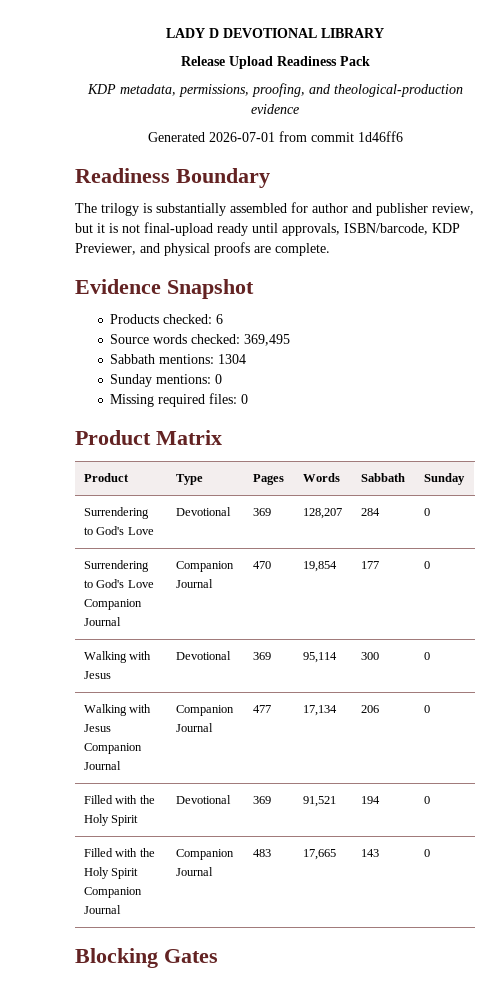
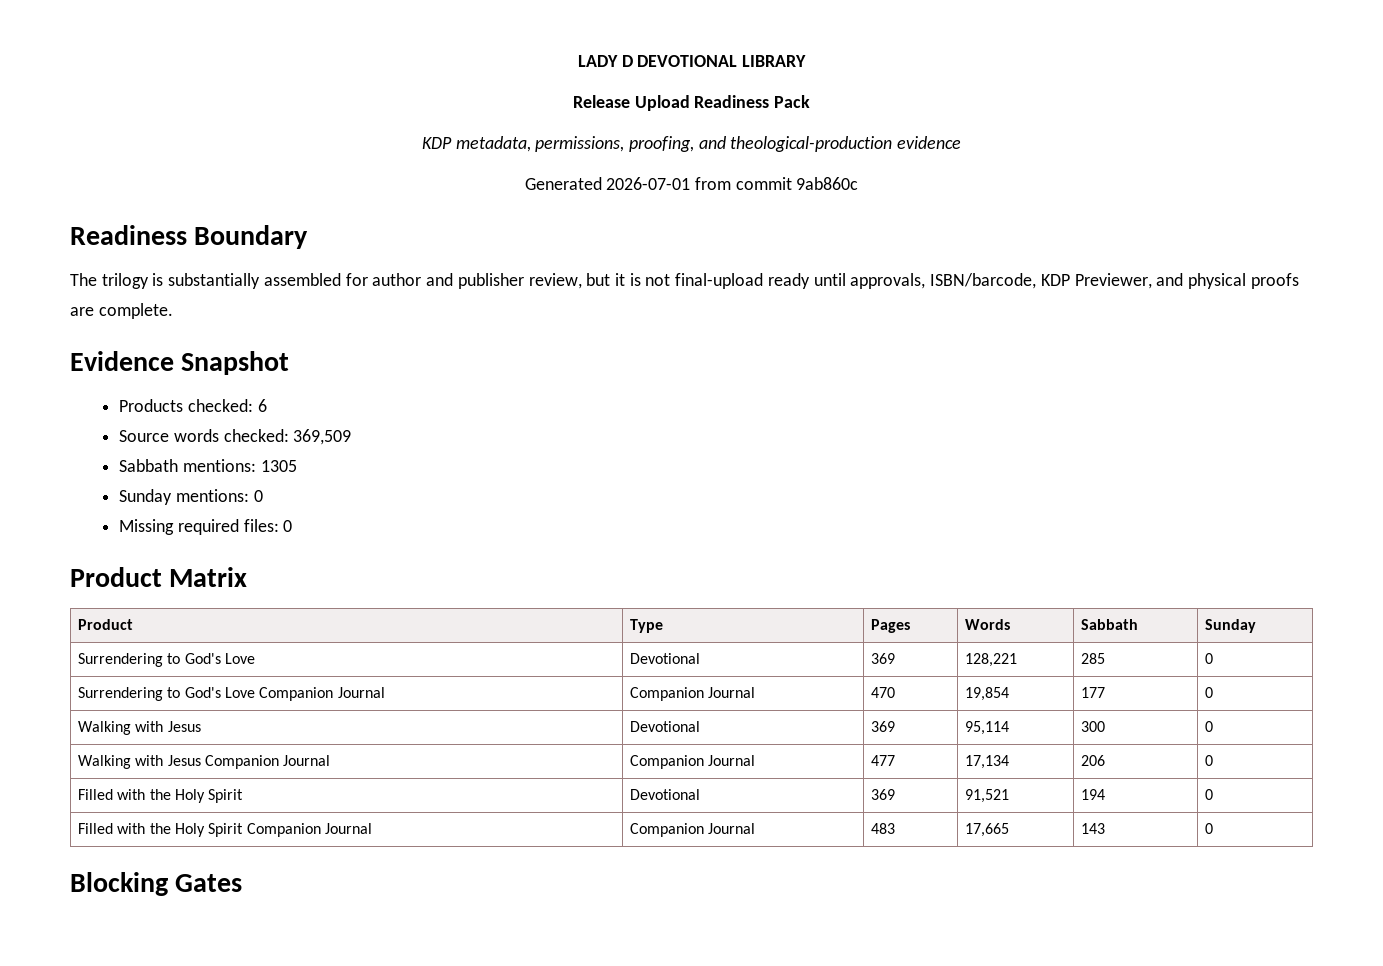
[357,131,403,142] 1d46ff6 -> [796,177,859,190] 9ab860c
[244,334,291,346] 369,495 -> [293,429,352,445] 369,509
[218,354,247,364] 1304 -> [260,460,297,472] 1305
[302,508,342,519] [360,508,380,516] 128,207 | 284 -> [965,653,1018,667] [1081,653,1106,664] 128,221 | 285

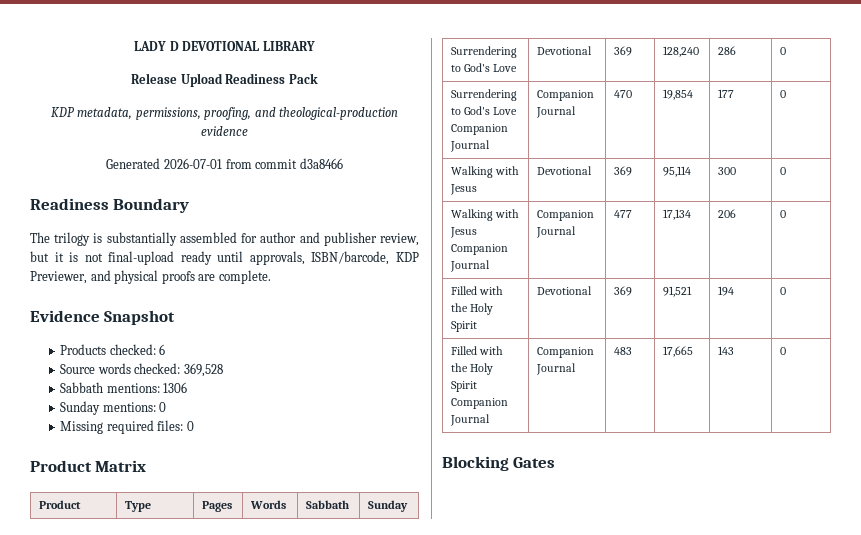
[796,177,859,190] 9ab860c -> [299,158,343,169] d3a8466
[293,429,352,445] 369,509 -> [184,363,224,377] 369,528
[260,460,297,472] 1305 -> [163,382,188,393] 1306
[965,653,1018,667] [1081,653,1106,664] 128,221 | 285 -> [663,46,700,57] [718,46,737,55] 128,240 | 286

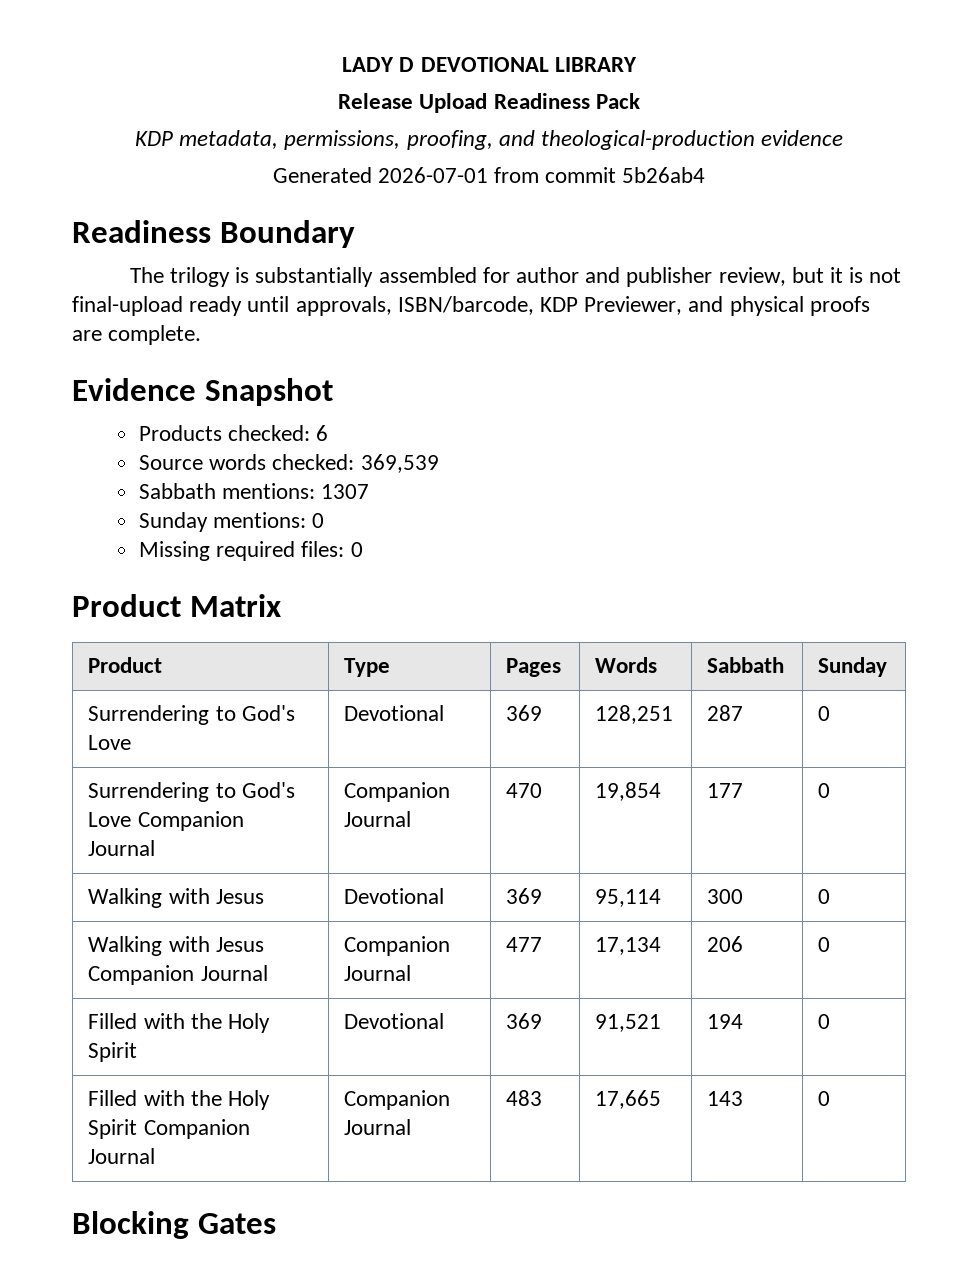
[299,158,343,169] d3a8466 -> [622,167,706,183] 5b26ab4
[184,363,224,377] 369,528 -> [360,454,439,473] 369,539
[163,382,188,393] 1306 -> [321,484,370,499] 1307
[663,46,700,57] [718,46,737,55] 128,240 | 286 -> [595,705,674,724] [707,705,744,721] 128,251 | 287

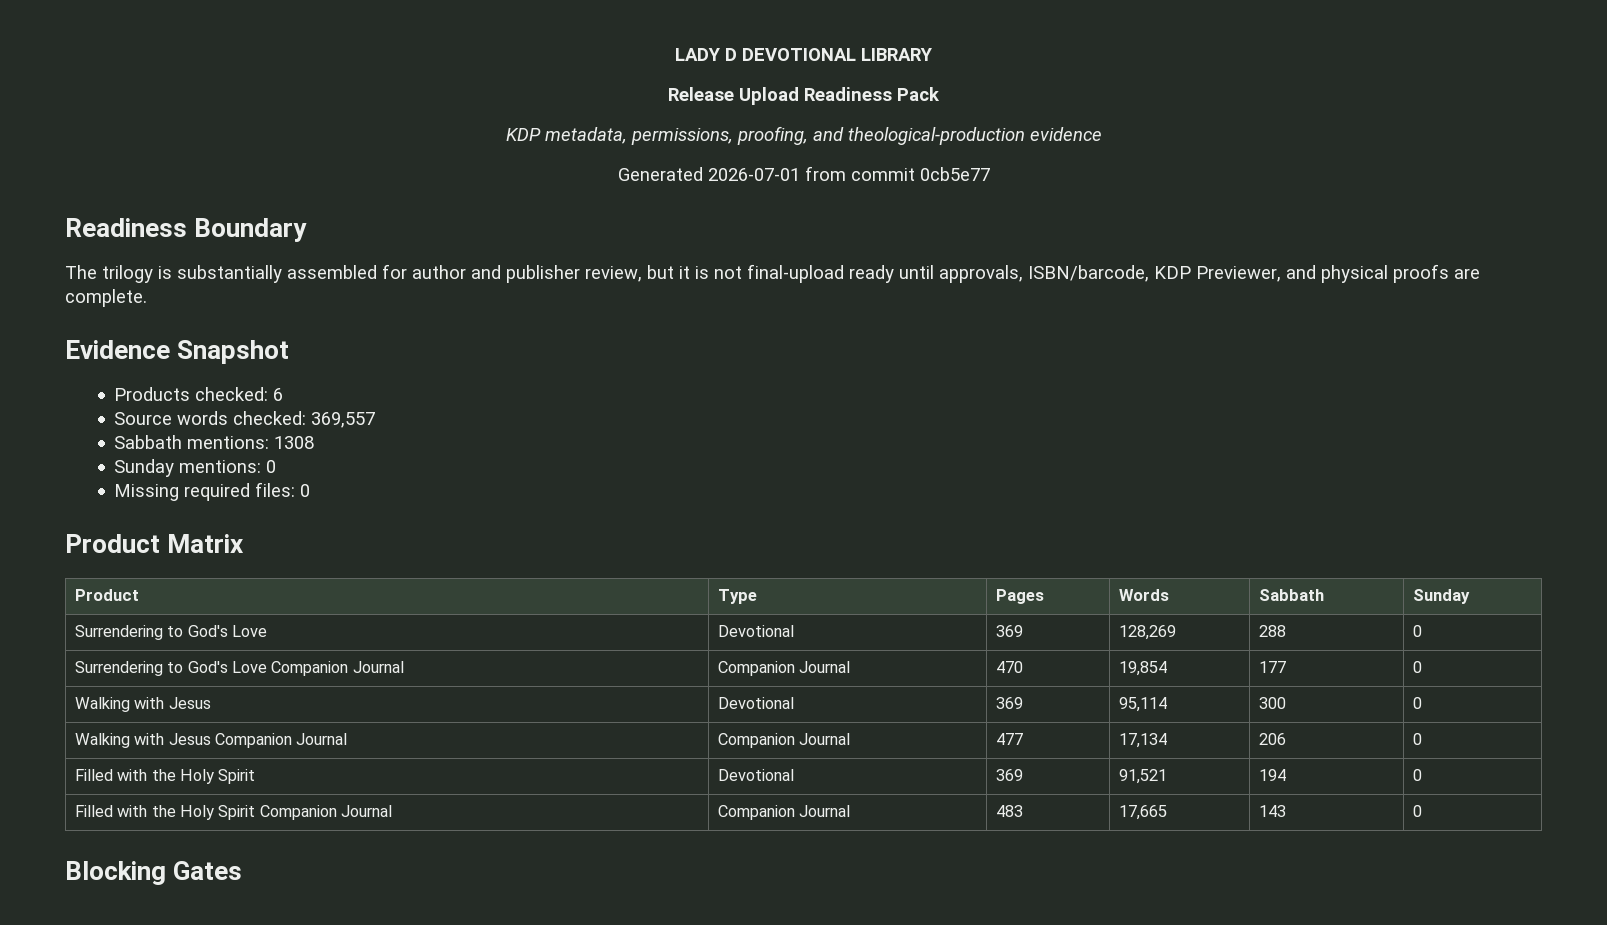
[622,167,706,183] 5b26ab4 -> [919,167,990,181] 0cb5e77
[360,454,439,473] 369,539 -> [311,412,376,428] 369,557
[321,484,370,499] 1307 -> [274,436,315,449] 1308
[595,705,674,724] [707,705,744,721] 128,251 | 287 -> [1118,625,1176,640] [1258,625,1286,637] 128,269 | 288

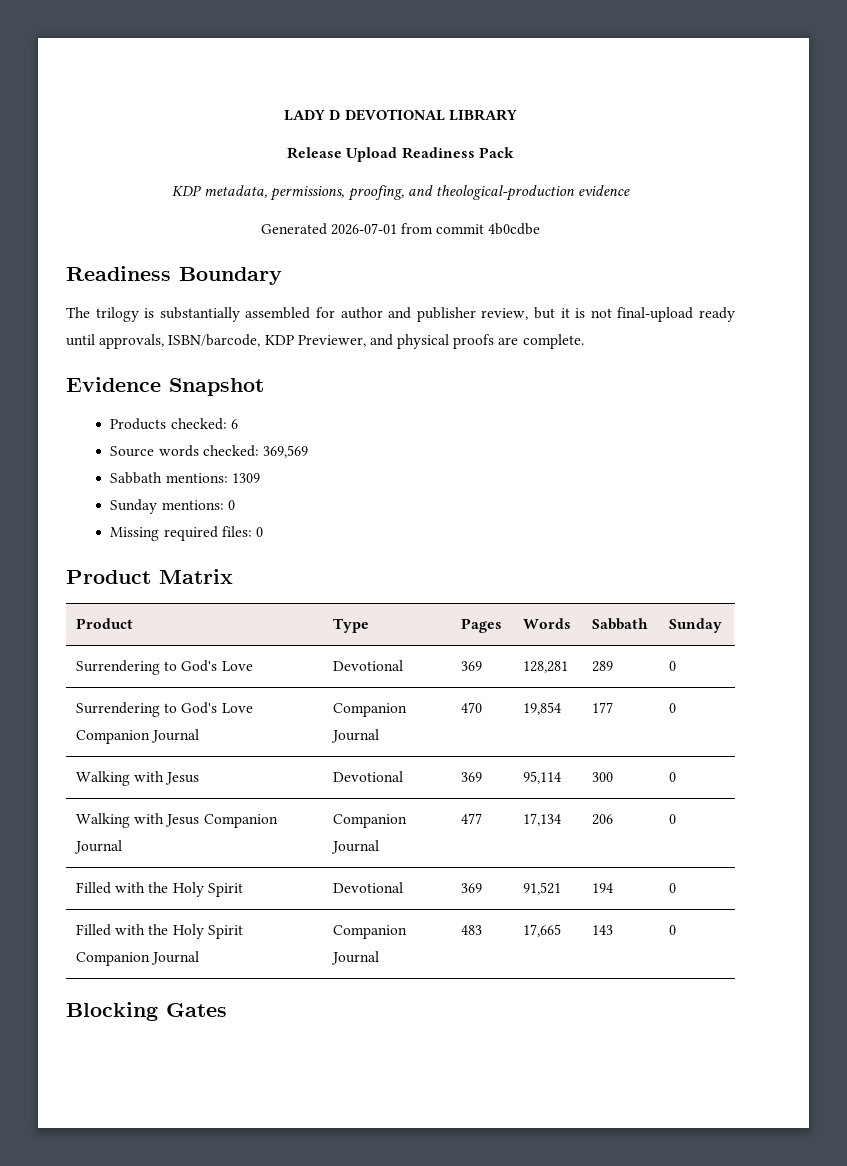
[919,167,990,181] 0cb5e77 -> [488,223,541,235] 4b0cdbe
[311,412,376,428] 369,557 -> [262,445,308,458] 369,569
[274,436,315,449] 1308 -> [231,473,260,483] 1309
[1118,625,1176,640] [1258,625,1286,637] 128,269 | 288 -> [523,661,569,673] [592,661,614,672] 128,281 | 289

